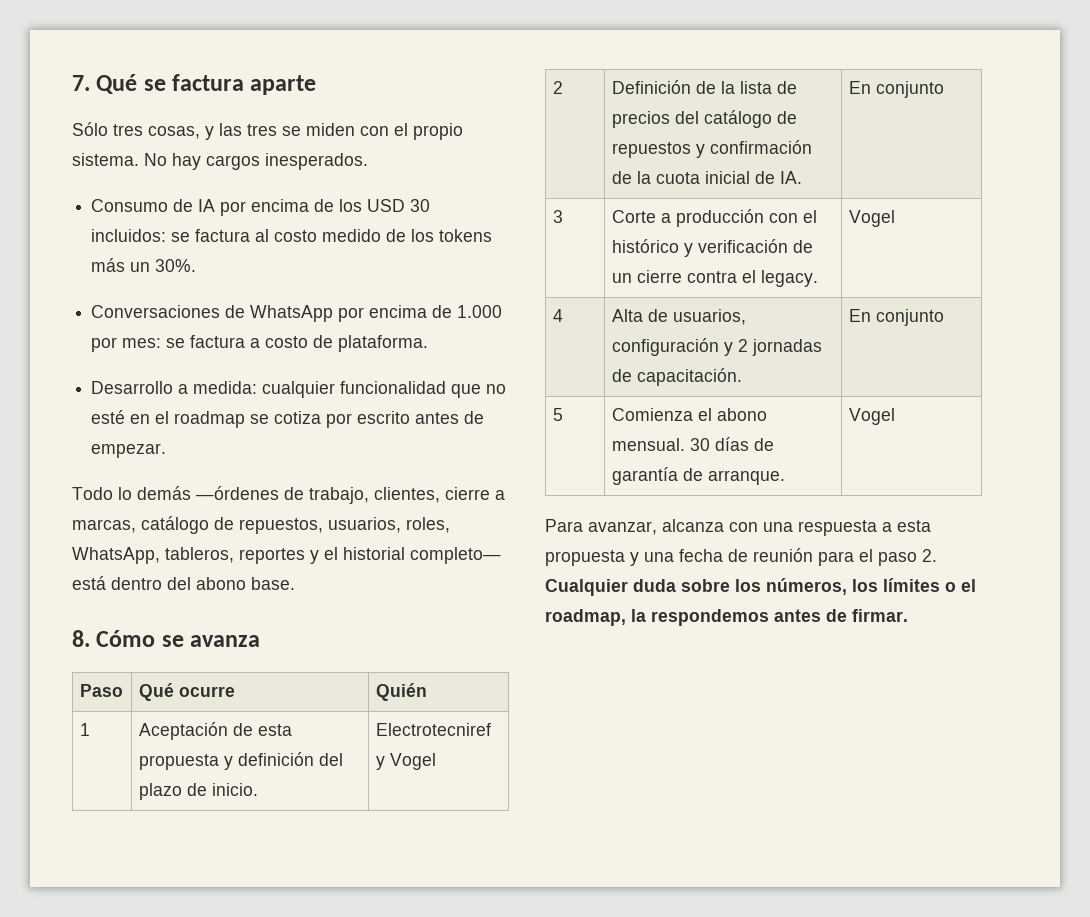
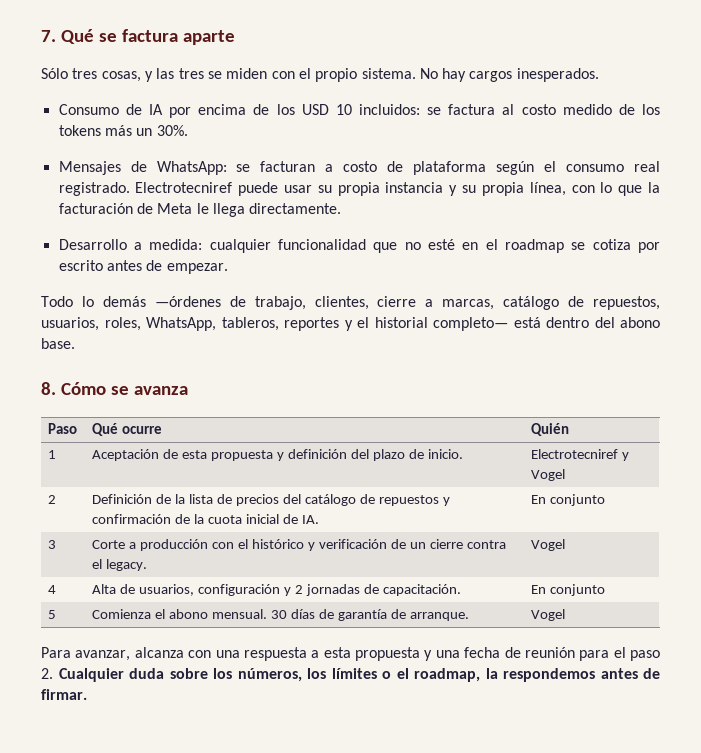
[410,199,431,212] 30 -> [335,104,352,115] 10
[91,305,503,322] [91,335,429,352] Conversaciones de WhatsApp por encima de 1.000 por mes: se factura a costo de plataforma. -> [58,161,660,175] [58,182,660,196] [58,203,342,217] Mensajes de WhatsApp: se facturan a costo de plataforma según el consumo real registrado. Electrotecniref puede usar su propia instancia y su propia línea, con lo que la facturación de Meta le llega directamente.

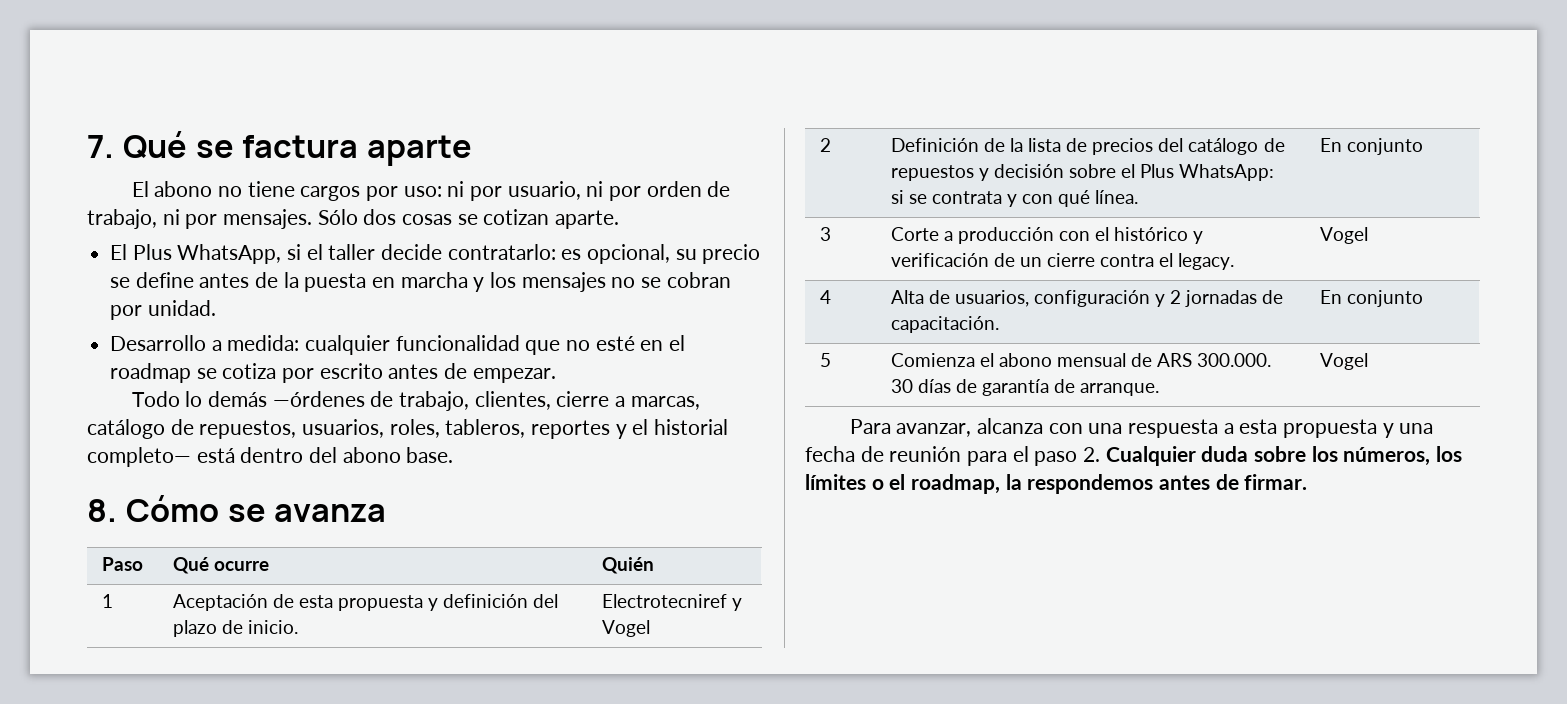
[41,68,599,82] [58,104,660,118] [58,125,188,136] [58,161,660,175] [58,182,660,196] [58,203,342,217] Sólo tres cosas, y las tres se miden con el propio sistema. No hay cargos inesperados. // Consumo de IA por encima de los USD 10 incluidos: se factura al costo medido de los tokens más un 30%. // Mensajes de WhatsApp: se facturan a costo de plataforma según el consumo real registrado. Electrotecniref puede usar su propia instancia y su propia línea, con lo que la facturación de Meta le llega directamente. -> [131,181,731,201] [87,209,620,229] [110,244,761,264] [110,272,731,292] [110,300,216,320] El abono no tiene cargos por uso: ni por usuario, ni por orden de trabajo, ni por mensajes. Sólo dos cosas se cotizan aparte. // El Plus WhatsApp, si el taller decide contratarlo: es opcional, su precio se define antes de la puesta en marcha y los mensajes no se cobran por unidad.
[146,317,216,331] WhatsApp, -> (440, 428) none
[92,514,319,524] confirmación de la cuota inicial de IA. -> [993,164,1275,181] [890,190,1139,207] decisión sobre el Plus WhatsApp: si se contrata y con qué línea.
[212,609,268,619] mensual. -> [1056,353,1272,367] mensual de ARS 300.000.

